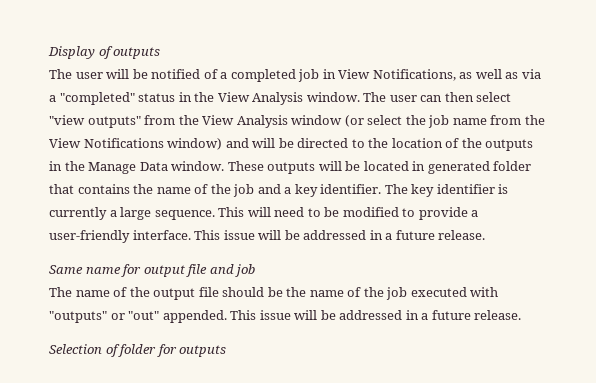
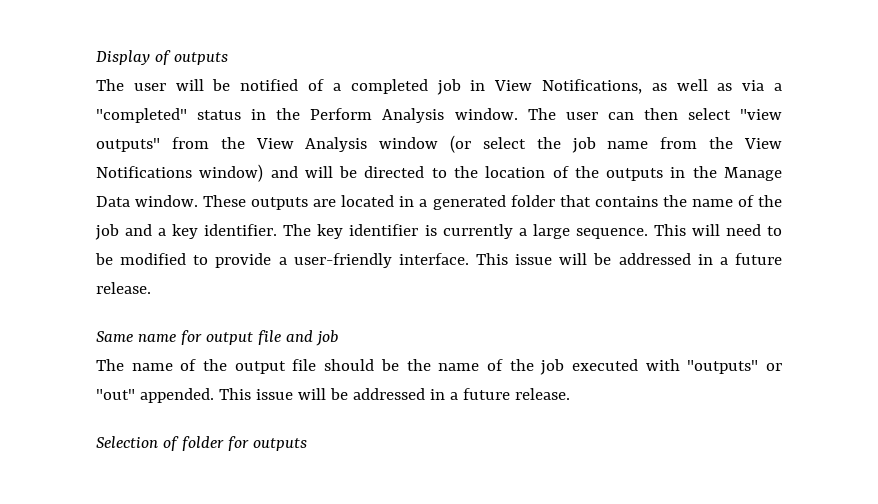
[217,92,250,102] View -> [310,108,373,120] Perform
[318,161,361,171] will be -> [313,199,337,207] are
(426, 166) none -> [419,199,428,207] a

